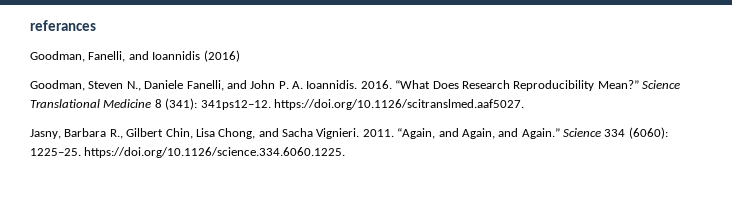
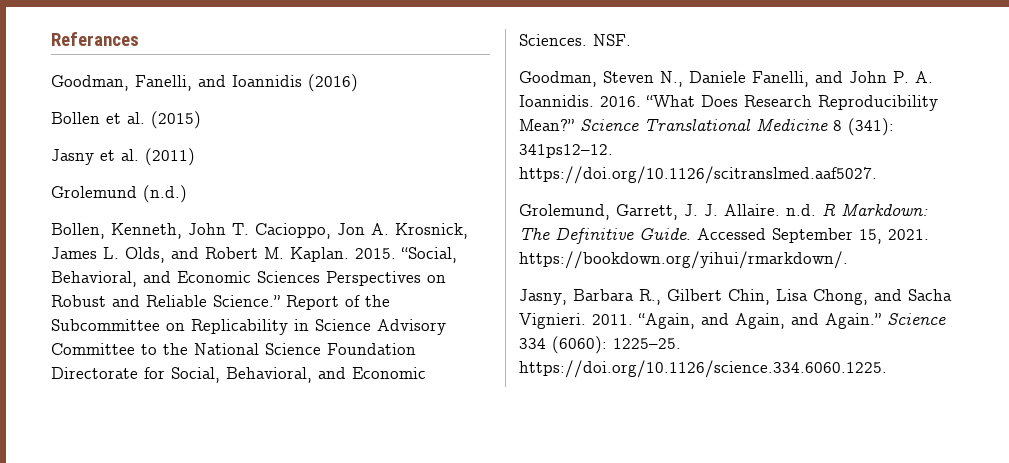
[30,20,96,31] referances -> [51,32,139,46] Referances
(240, 56) none -> [51,111,201,129] [51,148,195,166] [51,185,187,203] [51,223,468,239] [51,247,457,263] [51,271,446,287] [51,295,390,310] [51,319,446,335] [51,343,416,355] [51,367,426,383] [519,34,631,46] // Bollen et al. (2015) // Jasny et al. (2011) // Grolemund (n.d.) // Bollen, Kenneth, John T. Cacioppo, Jon A. Krosnick, James L. Olds, and Robert M. Kaplan. 2015. “Social, Behavioral, and Economic Sciences Perspectives on Robust and Reliable Science.” Report of the Subcommittee on Replicability in Science Advisory Committee to the National Science Foundation Directorate for Social, Behavioral, and Economic Sciences. NSF.
(524, 104) none -> [519,203,928,220] [519,227,929,244] [519,251,848,269] // Grolemund, Garrett, J. J. Allaire. n.d. R Markdown: The Definitive Guide. Accessed September 15, 2021. https://bookdown.org/yihui/rmarkdown/.

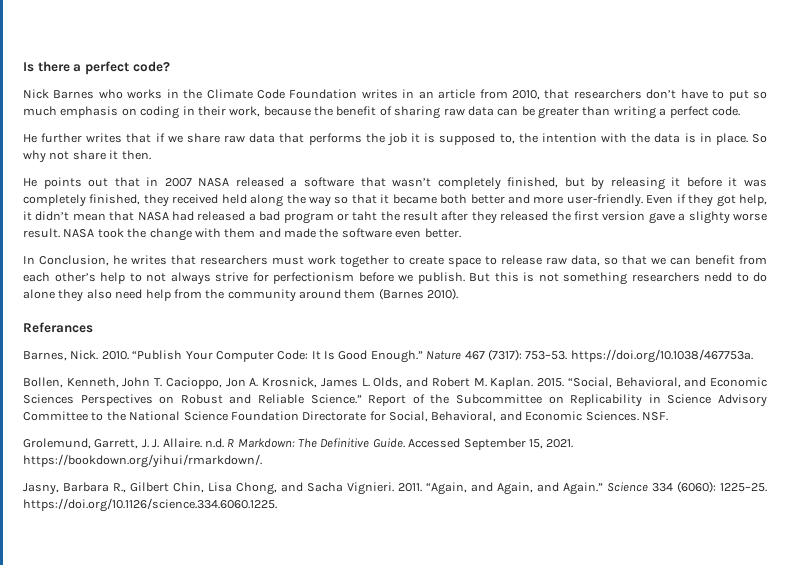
[51,32,139,46] [51,74,358,92] [51,111,201,129] [51,148,195,166] [51,185,187,203] Referances // Goodman, Fanelli, and Ioannidis (2016) // Bollen et al. (2015) // Jasny et al. (2011) // Grolemund (n.d.) -> [23,61,170,75] [23,89,768,101] [23,106,740,119] [23,133,767,146] [23,150,151,163] [23,177,767,190] [23,194,768,207] [23,211,768,224] [23,228,461,241] [23,255,767,268] [23,272,767,285] [23,288,459,302] [23,322,93,333] [23,349,753,363] Is there a perfect code? // Nick Barnes who works in the Climate Code Foundation writes in an article from 2010, that researchers don’t have to put so much emphasis on coding in their work, because the benefit of sharing raw data can be greater than writing a perfect code. // He further writes that if we share raw data that performs the job it is supposed to, the intention with the data is in place. So why not share it then. // He points out that in 2007 NASA released a software that wasn’t completely finished, but by releasing it before it was completely finished, they received held along the way so that it became both better and more user-friendly. Even if they got help, it didn’t mean that NASA had released a bad program or taht the result after they released the first version gave a slighty worse result. NASA took the change with them and made the software even better. // In Conclusion, he writes that researchers must work together to create space to release raw data, so that we can benefit from each other’s help to not always strive for perfectionism before we publish. But this is not something researchers nedd to do alone they also need help from the community around them (Barnes 2010). // Referances // Barnes, Nick. 2010. “Publish Your Computer Code: It Is Good Enough.” Nature 467 (7317): 753–53. https://doi.org/10.1038/467753a.
[519,71,933,87] [519,95,938,111] [519,118,894,136] [519,144,613,158] [519,166,877,184] // Goodman, Steven N., Daniele Fanelli, and John P. A. Ioannidis. 2016. “What Does Research Reproducibility Mean?” Science Translational Medicine 8 (341): 341ps12–12. https://doi.org/10.1126/scitranslmed.aaf5027. -> (668, 416) none

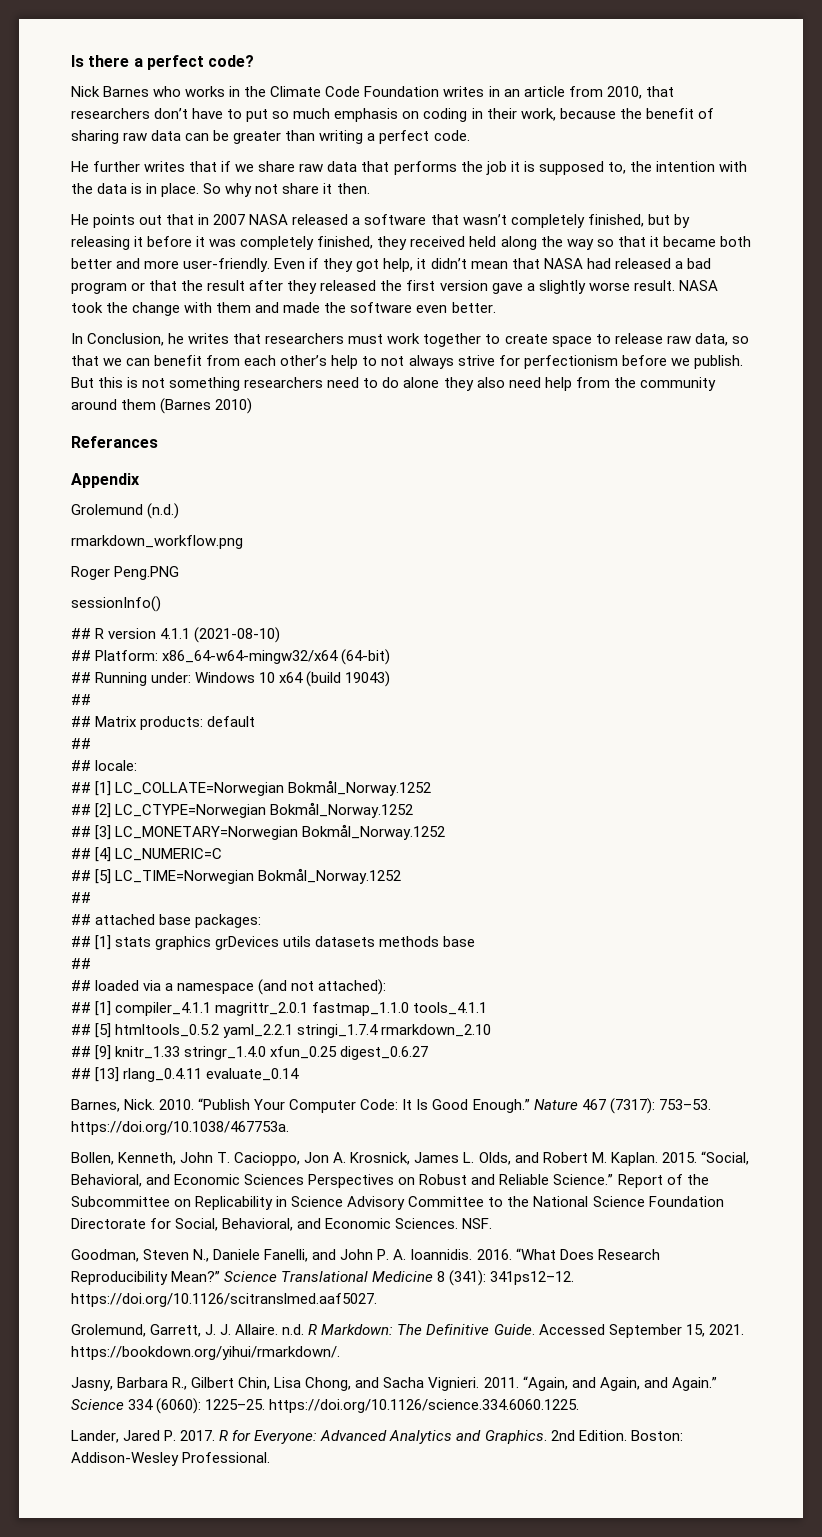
[352,211,378,221] taht -> [149,280,178,291] that
[688,211,730,224] slighty -> [538,280,586,294] slightly
[704,272,732,282] nedd -> [327,377,360,388] need
[427,288,459,300] 2010). -> [215,398,253,414] 2010)
(93, 327) none -> [71,473,140,488] [71,503,180,519] [71,535,243,549] [71,566,180,580] [71,596,161,612] [71,627,281,643] [71,649,391,665] [71,671,391,687] [71,694,91,705] [71,716,256,730] [71,738,91,749] [71,760,138,771] [71,780,432,796] [71,802,414,818] [71,824,446,840] [71,847,223,862] [71,868,402,884] [71,892,91,903] [71,914,262,928] [71,935,476,950] [71,958,91,969] [71,979,387,995] [71,1001,488,1016] [71,1023,492,1038] [71,1045,429,1060] [71,1067,300,1082] // Appendix // Grolemund (n.d.) // rmarkdown_workflow.png // Roger Peng.PNG // sessionInfo() // ## R version 4.1.1 (2021-08-10) // ## Platform: x86_64-w64-mingw32/x64 (64-bit) // ## Running under: Windows 10 x64 (build 19043) // ## // ## Matrix products: default // ## // ## locale: // ## [1] LC_COLLATE=Norwegian Bokmål_Norway.1252 // ## [2] LC_CTYPE=Norwegian Bokmål_Norway.1252 // ## [3] LC_MONETARY=Norwegian Bokmål_Norway.1252 // ## [4] LC_NUMERIC=C // ## [5] LC_TIME=Norwegian Bokmål_Norway.1252 // ## // ## attached base packages: // ## [1] stats graphics grDevices utils datasets methods base // ## // ## loaded via a namespace (and not attached): // ## [1] compiler_4.1.1 magrittr_2.0.1 fastmap_1.1.0 tools_4.1.1 // ## [5] htmltools_0.5.2 yaml_2.2.1 stringi_1.7.4 rmarkdown_2.10 // ## [9] knitr_1.33 stringr_1.4.0 xfun_0.25 digest_0.6.27 // ## [13] rlang_0.4.11 evaluate_0.14
(668, 416) none -> [71,1248,660,1262] [71,1270,575,1286] [71,1293,377,1307] // Goodman, Steven N., Daniele Fanelli, and John P. A. Ioannidis. 2016. “What Does Research Reproducibility Mean?” Science Translational Medicine 8 (341): 341ps12–12. https://doi.org/10.1126/scitranslmed.aaf5027.
(277, 505) none -> [71,1430,683,1444] [71,1452,271,1466] // Lander, Jared P. 2017. R for Everyone: Advanced Analytics and Graphics. 2nd Edition. Boston: Addison-Wesley Professional.

